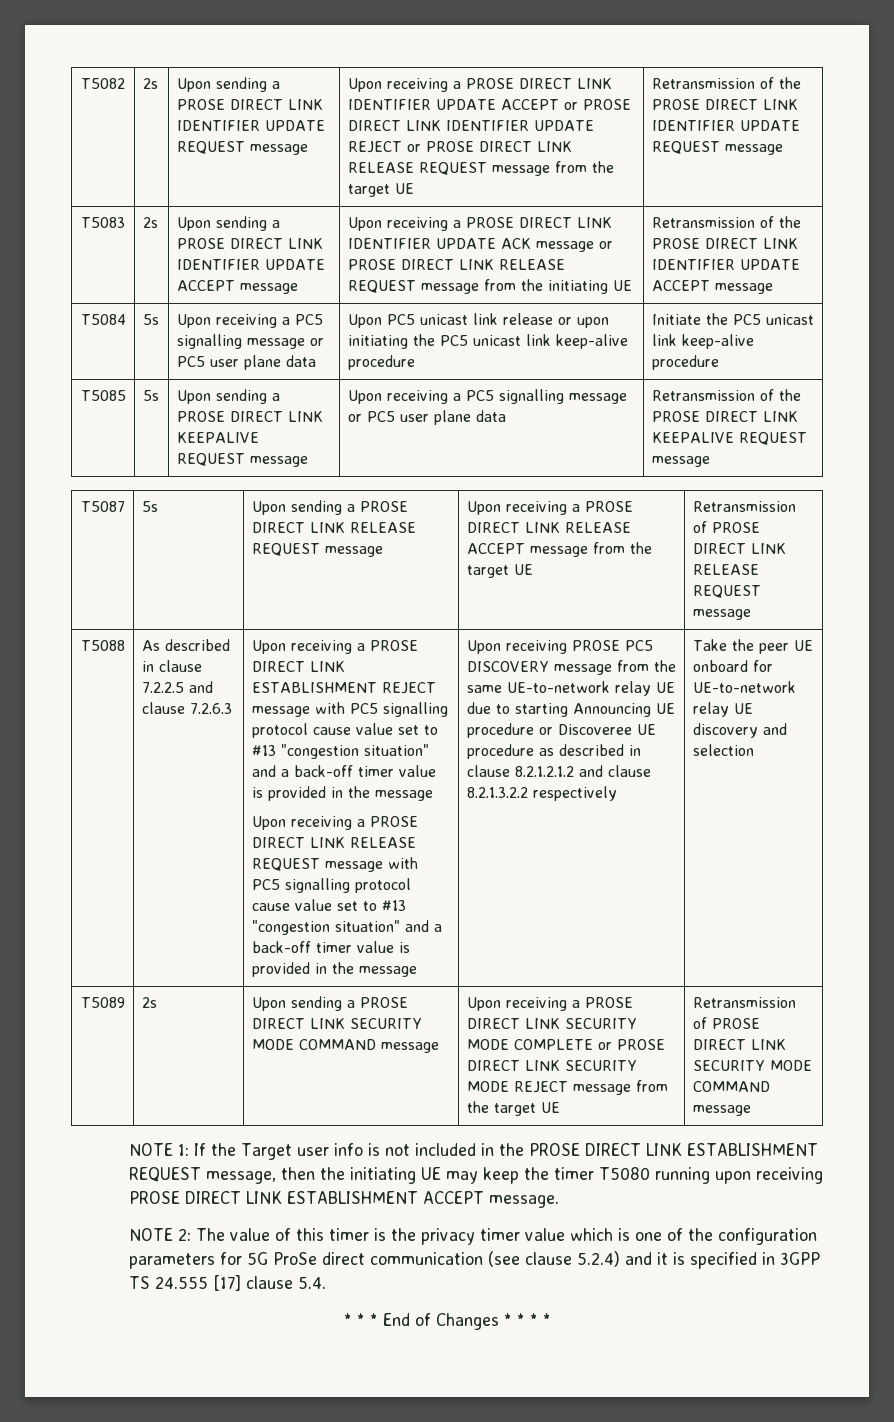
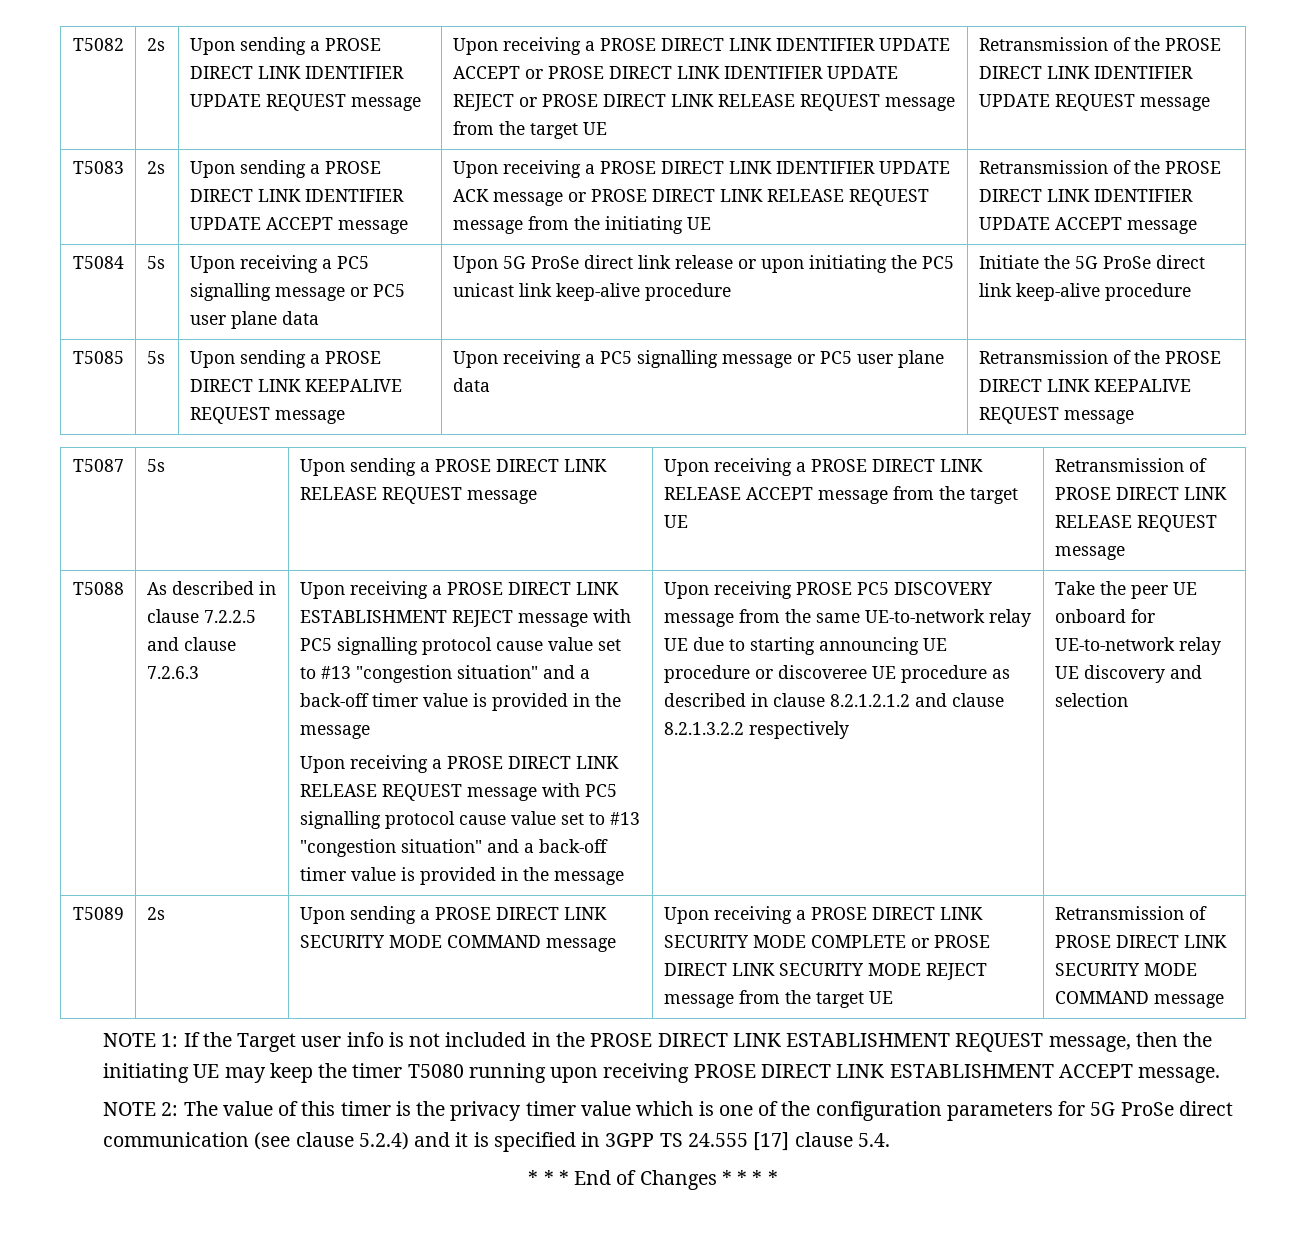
[386,314,468,325] PC5 unicast -> [502,255,633,269] 5G ProSe direct
[732,314,814,325] PC5 unicast -> [1074,255,1205,269] 5G ProSe direct
[572,703,651,717] Announcing -> [818,637,919,655] announcing
[557,724,632,735] Discoveree -> [777,665,867,679] discoveree

